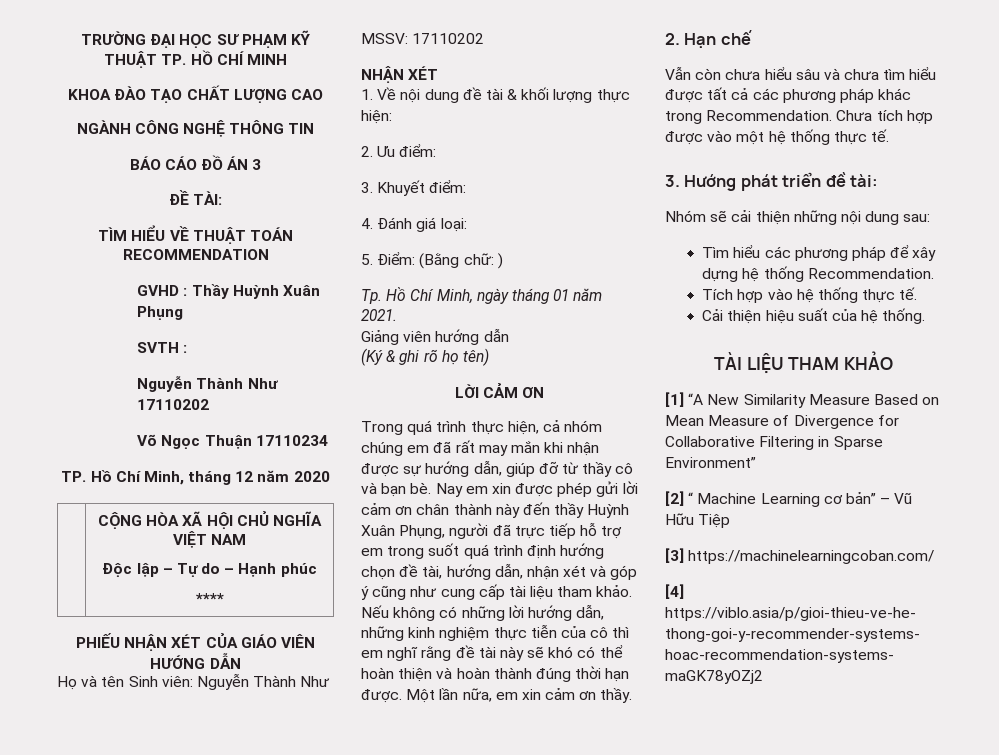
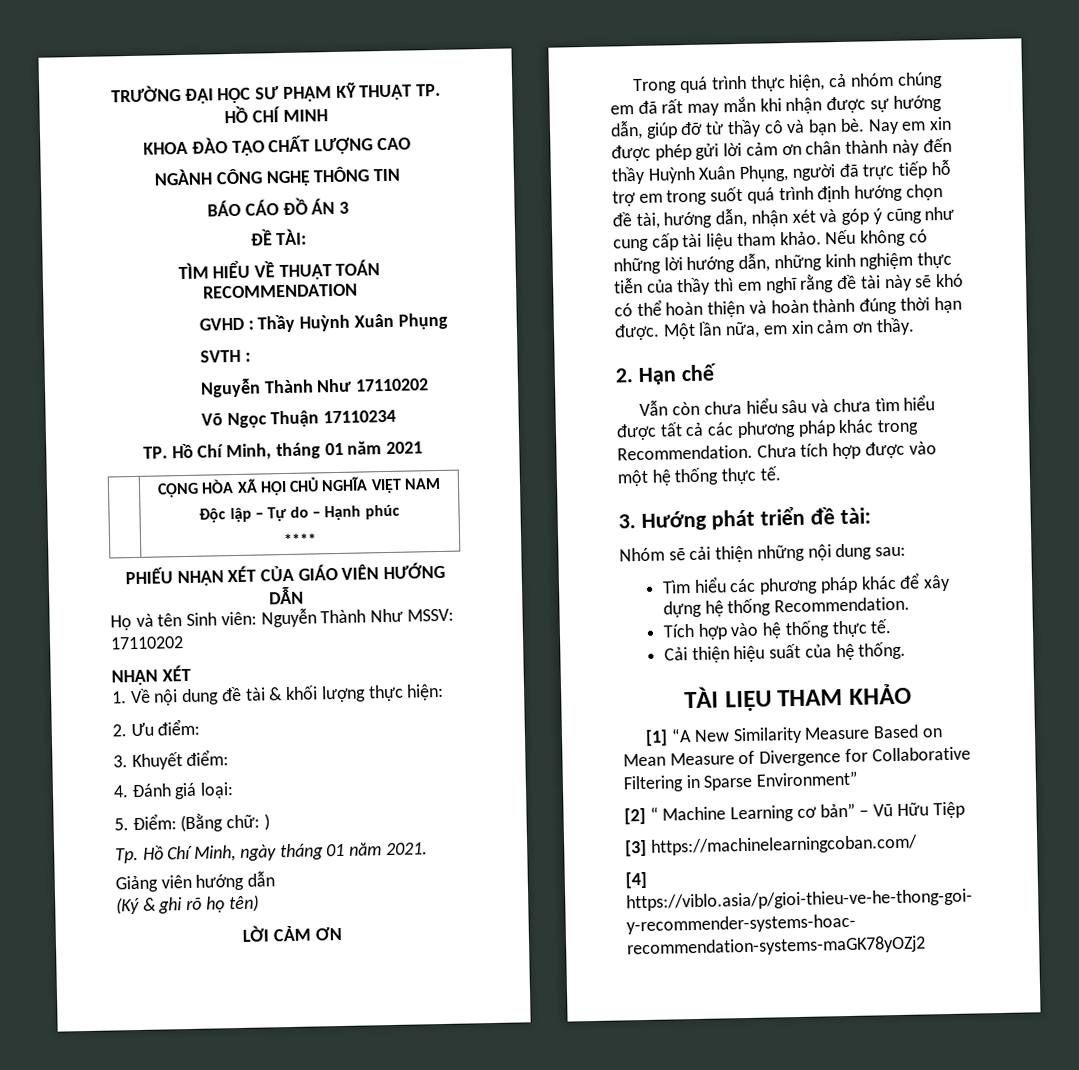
[235,470,330,482] 12 năm 2020 -> [324,441,424,456] 01 năm 2021
[590,627,609,638] cô -> [676,277,712,296] thầy
(886, 253) none -> [860,575,897,590] khác

